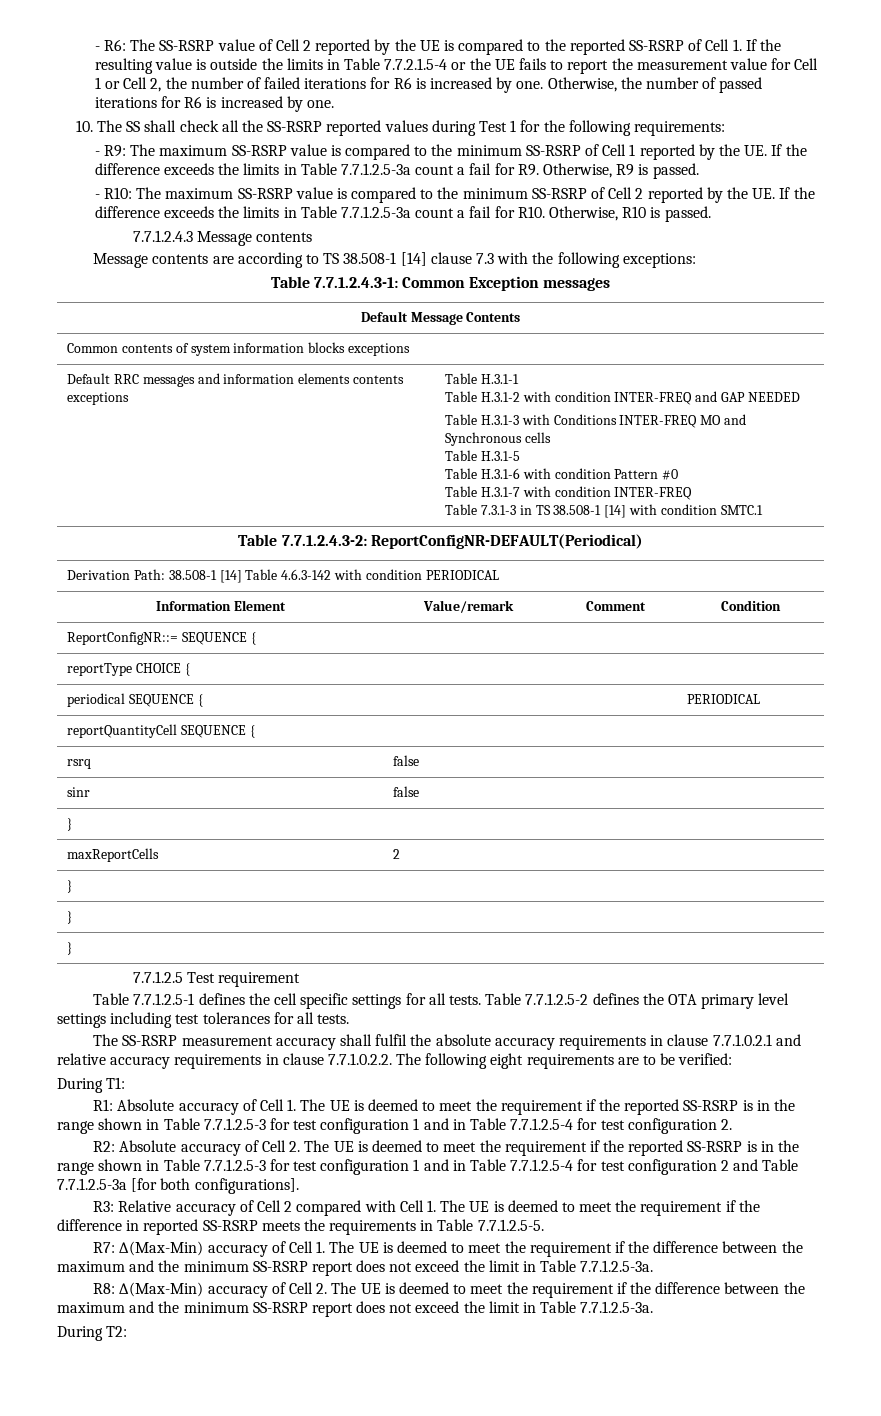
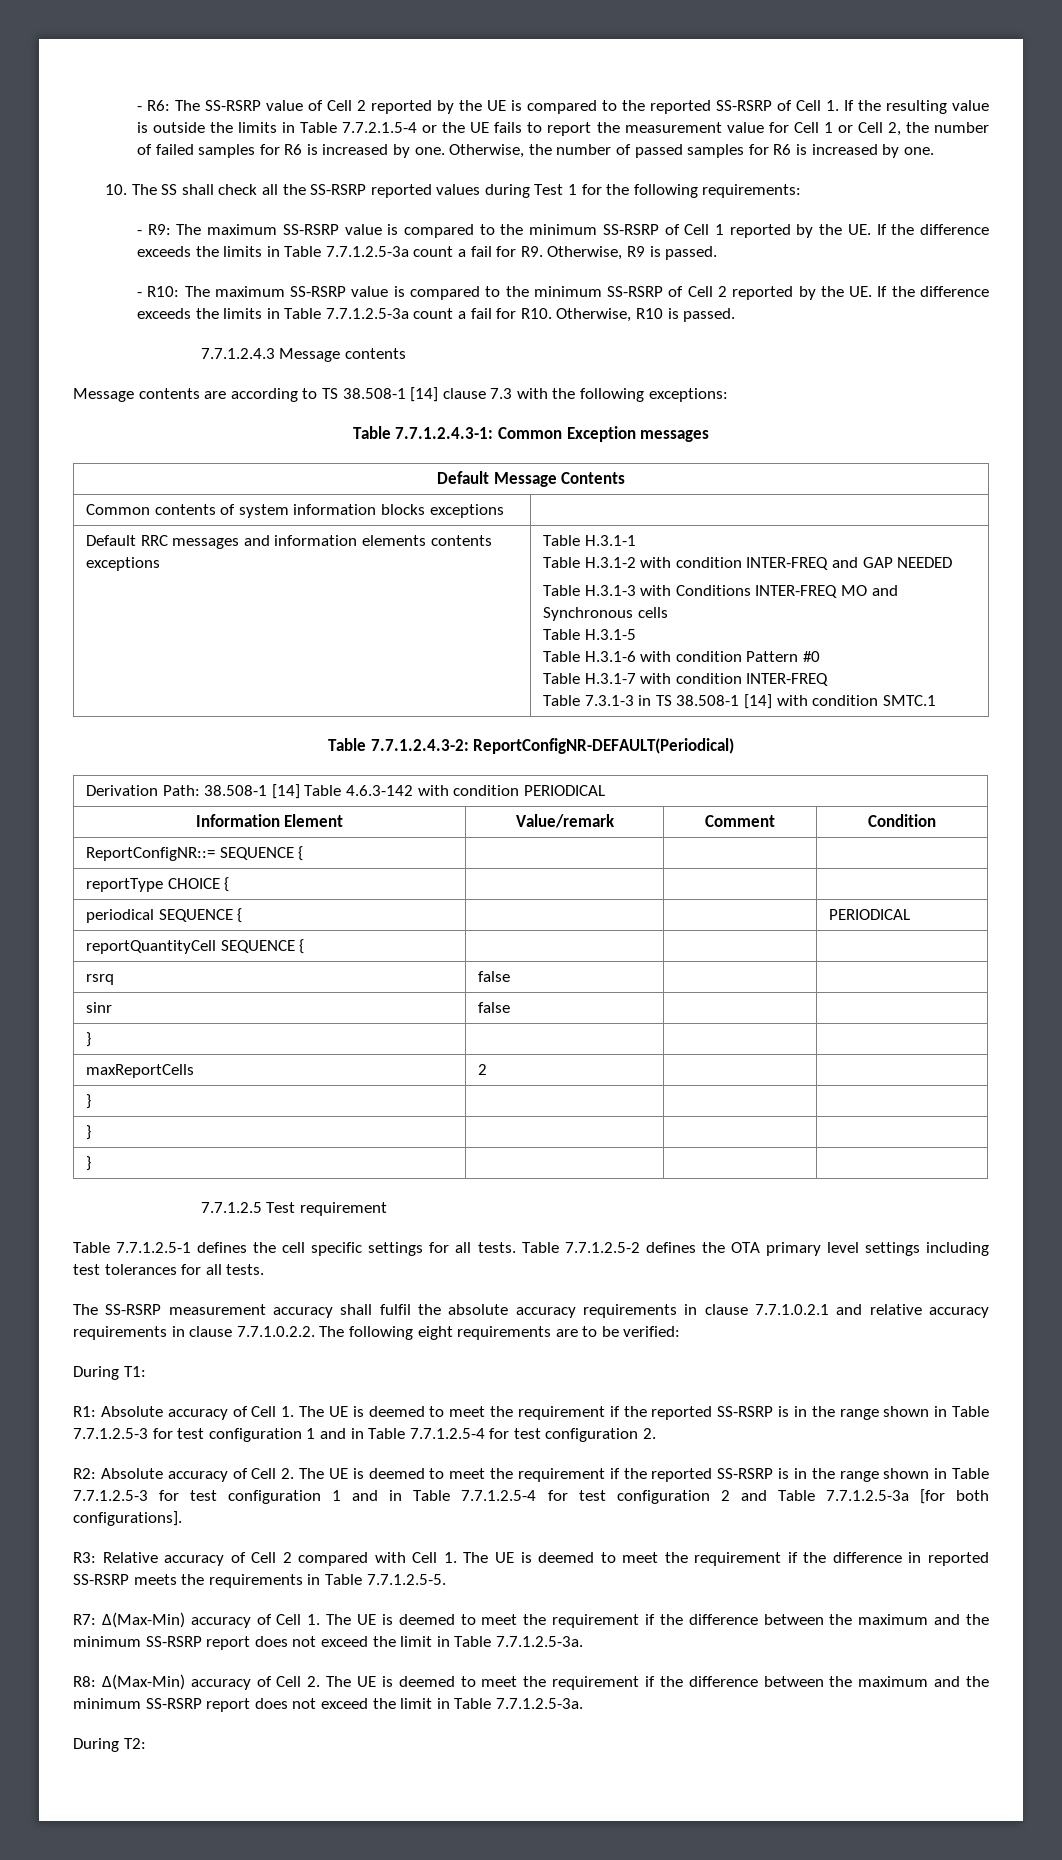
[304,78,367,89] iterations -> [198,144,256,158] samples
[94,97,157,108] iterations -> [687,144,745,158] samples

